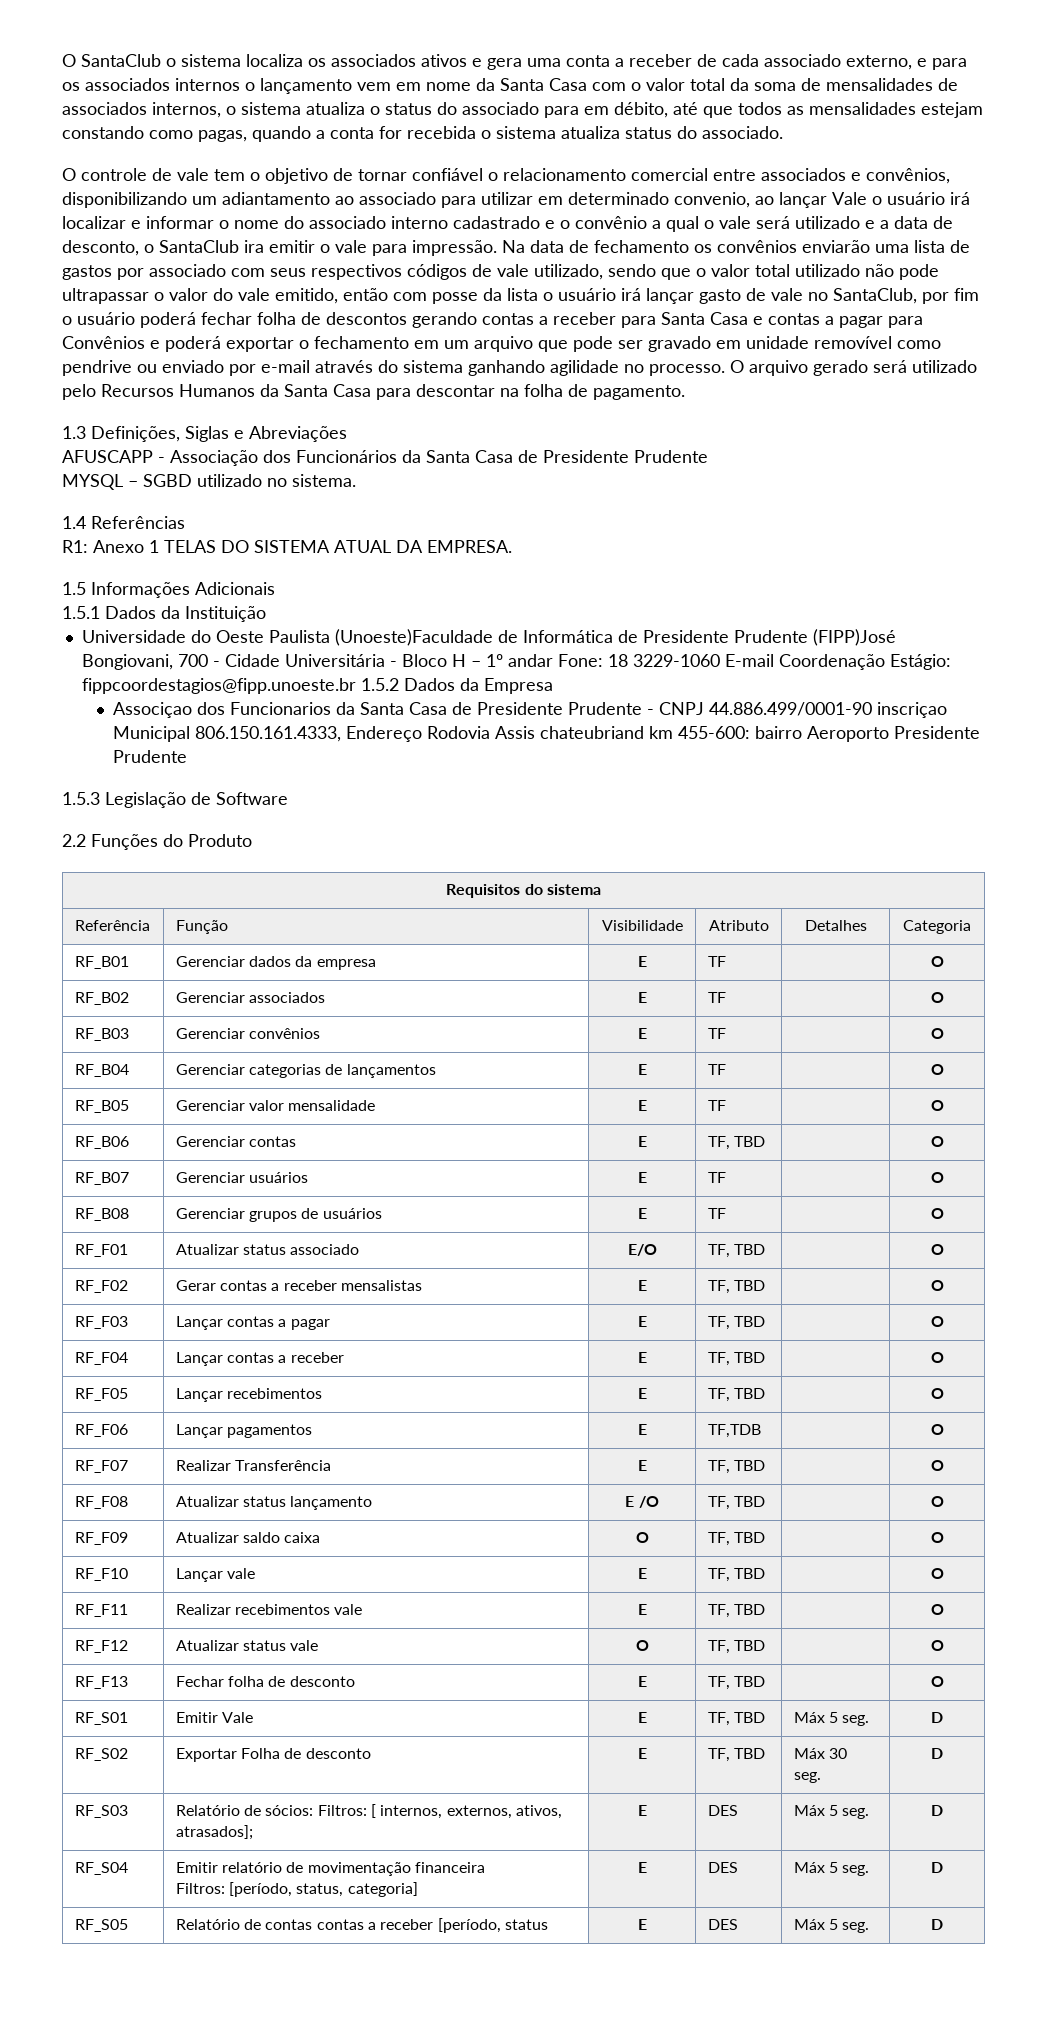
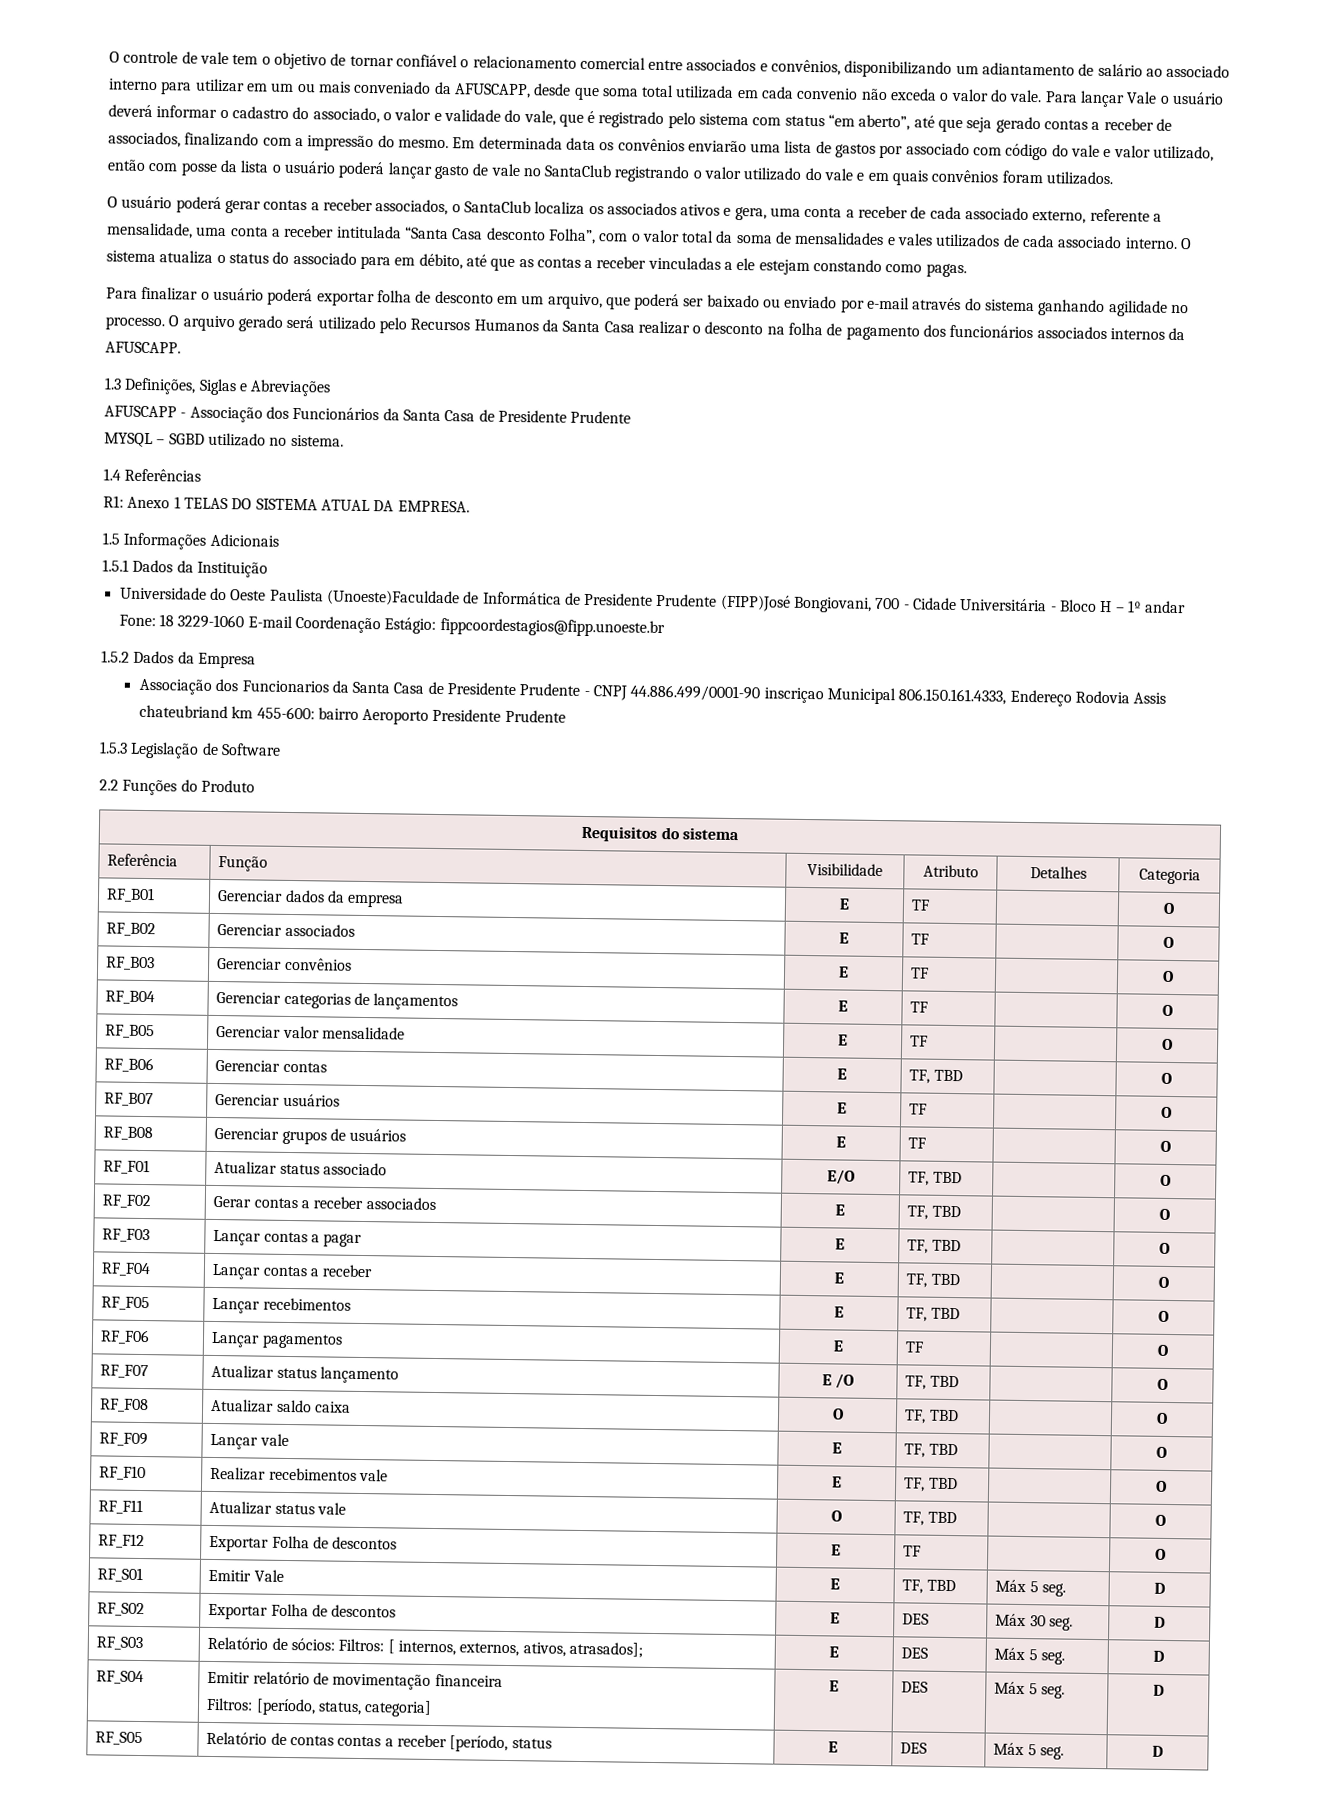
[62,54,967,70] [62,78,958,94] [62,102,983,118] [62,126,783,142] [62,168,76,181] O SantaClub o sistema localiza os associados ativos e gera uma conta a receber de cada associado externo, e para os associados internos o lançamento vem em nome da Santa Casa com o valor total da soma de mensalidades de associados internos, o sistema atualiza o status do associado para em débito, até que todos as mensalidades estejam constando como pagas, quando a conta for recebida o sistema atualiza status do associado. // O -> [109,51,120,63] O
(330, 198) none -> [1078,63,1143,77] de salário
(436, 198) none -> [108,78,158,91] interno
[568,192,970,208] [62,216,953,232] [62,240,689,256] determinado convenio, ao lançar Vale o usuário irá localizar e informar o nome do associado interno cadastrado e o convênio a qual o vale será utilizado e a data de desconto, o SantaClub ira emitir o vale para impressão. Na data de fechamento -> [270,80,1224,108] [108,104,1172,134] [108,131,596,152] um ou mais conveniado da AFUSCAPP, desde que soma total utilizada em cada convenio não exceda o valor do vale. Para lançar Vale o usuário deverá informar o cadastro do associado, o valor e validade do vale, que é registrado pelo sistema com status “em aberto”, até que seja gerado contas a receber de associados, finalizando com a impressão do mesmo. Em determinada data
[270,264,939,280] [62,288,338,304] seus respectivos códigos de vale utilizado, sendo que o valor total utilizado não pode ultrapassar o valor do vale emitido, -> [1005,143,1215,162] código do vale e valor utilizado,
[621,288,641,301] irá -> [338,161,386,179] poderá
[833,288,979,304] [62,312,923,328] [62,336,941,352] [62,360,132,376] SantaClub, por fim o usuário poderá fechar folha de descontos gerando contas a receber para Santa Casa e contas a pagar para Convênios e poderá exportar o fechamento em um arquivo que pode ser gravado em unidade removível como pendrive -> [544,164,1114,186] [107,195,1163,224] [106,222,1193,250] [106,250,967,278] [106,286,760,311] SantaClub registrando o valor utilizado do vale e em quais convênios foram utilizados. // O usuário poderá gerar contas a receber associados, o SantaClub localiza os associados ativos e gera, uma conta a receber de cada associado externo, referente a mensalidade, uma conta a receber intitulada “Santa Casa desconto Folha”, com o valor total da soma de mensalidades e vales utilizados de cada associado interno. O sistema atualiza o status do associado para em débito, até que as contas a receber vinculadas a ele estejam constando como pagas. // Para finalizar o usuário poderá exportar folha de desconto em um arquivo, que poderá ser baixado
[376,384,685,400] para descontar na folha de pagamento. -> [637,320,1186,341] [105,341,181,354] realizar o desconto na folha de pagamento dos funcionários associados internos da AFUSCAPP.
(356, 686) none -> (665, 627) //
[113,702,193,718] Associçao -> [138,678,212,695] Associação
[340,1280,422,1291] mensalistas -> [365,1197,436,1210] associados
[707,1424,761,1438] TF,TDB -> [905,1341,925,1353] TF
[175,1460,331,1471] [637,1460,647,1471] [707,1460,765,1474] [930,1460,944,1471] [74,1496,128,1509] | Realizar Transferência | E | TF, TBD | | O // RF_F08 -> (150, 1371) none
[74,1532,128,1545] RF_F09 -> [99,1398,150,1413] RF_F08
[74,1568,128,1581] RF_F10 -> [99,1432,149,1447] RF_F09
[74,1604,128,1617] RF_F11 -> [99,1465,147,1481] RF_F10
[74,1640,128,1653] RF_F12 -> [98,1499,144,1515] RF_F11
[74,1676,128,1689] [175,1676,355,1687] [637,1676,647,1687] [707,1676,765,1690] RF_F13 | Fechar folha de desconto | E | TF, TBD -> [98,1533,146,1549] [209,1535,398,1552] [831,1544,841,1556] [903,1545,922,1557] RF_F12 | Exportar Folha de descontos | E | TF
[305,1748,371,1759] [637,1748,647,1759] [707,1748,765,1762] desconto | E | TF, TBD -> [331,1604,397,1618] [830,1612,840,1624] [902,1613,930,1625] descontos | E | DES

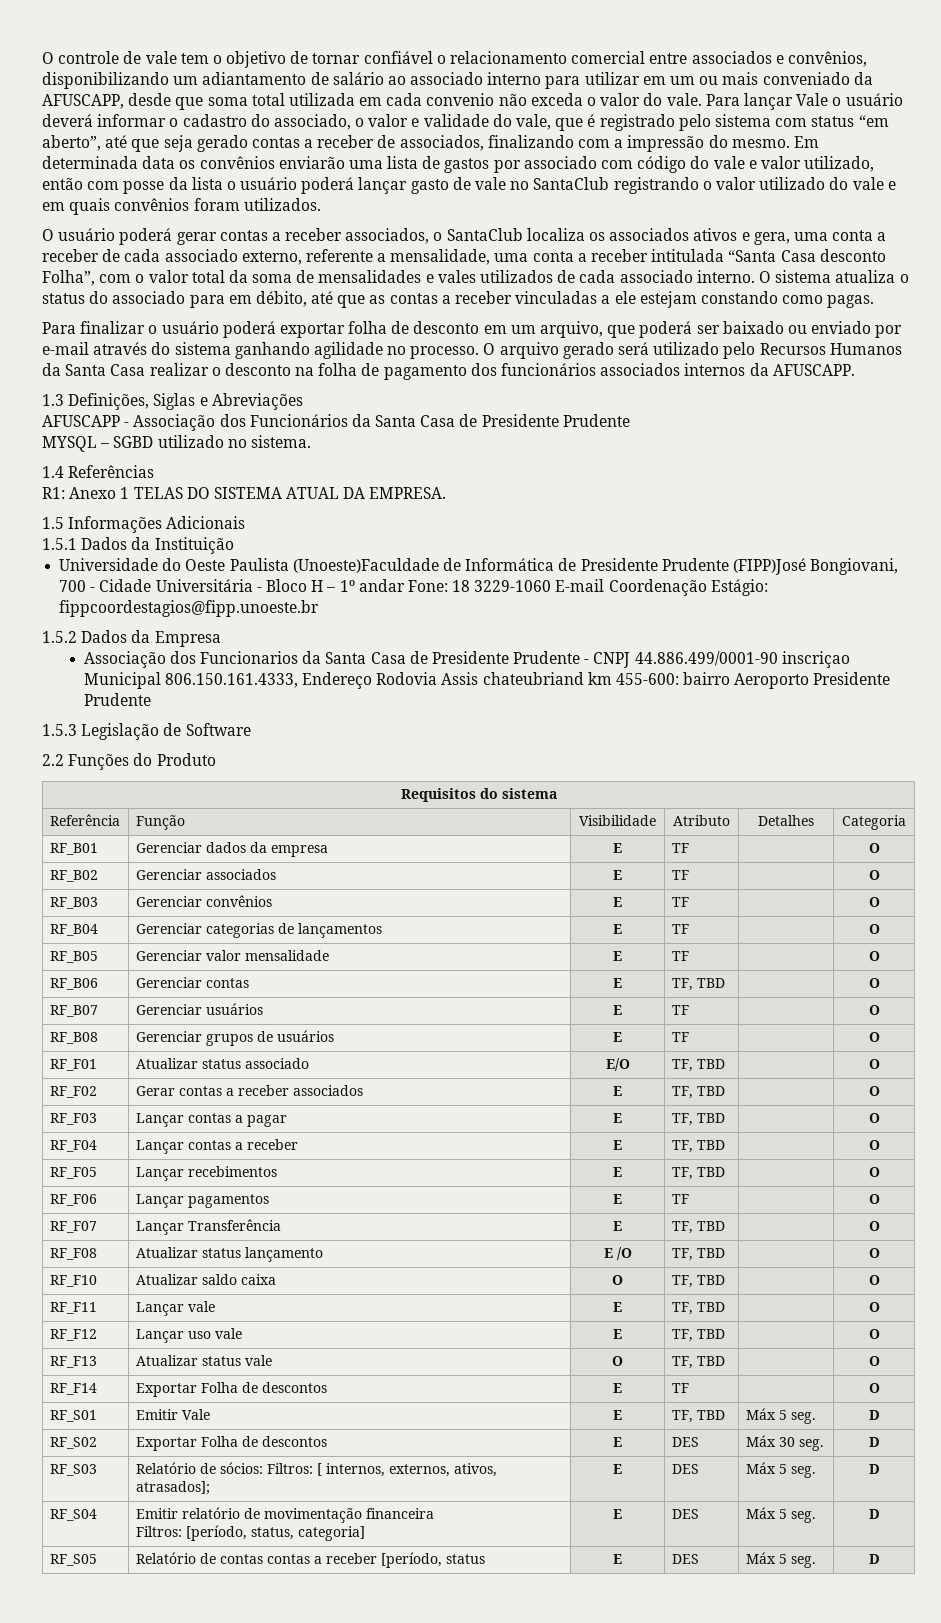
(150, 1371) none -> [135,1219,281,1235] [613,1221,622,1231] [671,1221,725,1234] [868,1221,880,1231] [49,1248,97,1260] | Lançar Transferência | E | TF, TBD | | O // RF_F08
[99,1398,150,1413] RF_F08 -> [49,1275,97,1287] RF_F10
[99,1432,149,1447] RF_F09 -> [49,1302,97,1314] RF_F11
[99,1465,147,1481] [210,1466,388,1482] [832,1476,842,1488] [903,1477,958,1492] [1155,1480,1167,1492] [98,1499,144,1515] RF_F10 | Realizar recebimentos vale | E | TF, TBD | | O // RF_F11 -> [49,1329,97,1341] [135,1328,242,1343] [613,1329,622,1339] [671,1329,725,1342] [868,1329,880,1339] [49,1356,97,1368] RF_F12 | Lançar uso vale | E | TF, TBD | | O // RF_F13
[98,1533,146,1549] RF_F12 -> [49,1383,97,1395] RF_F14

